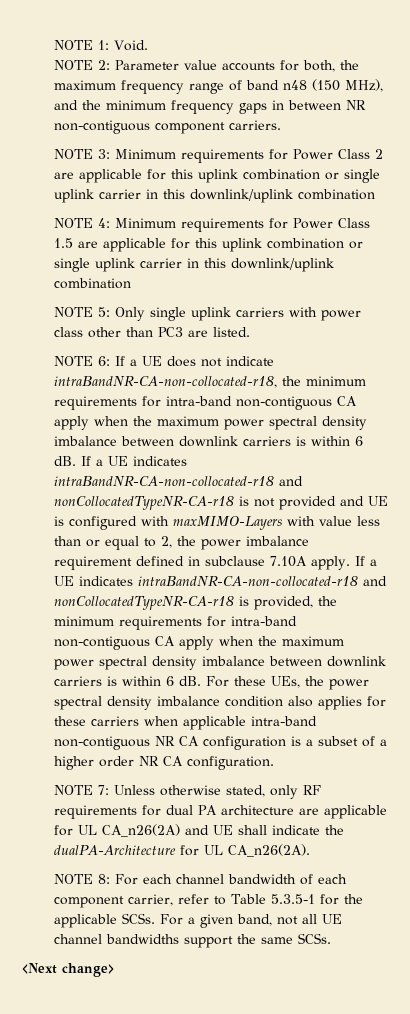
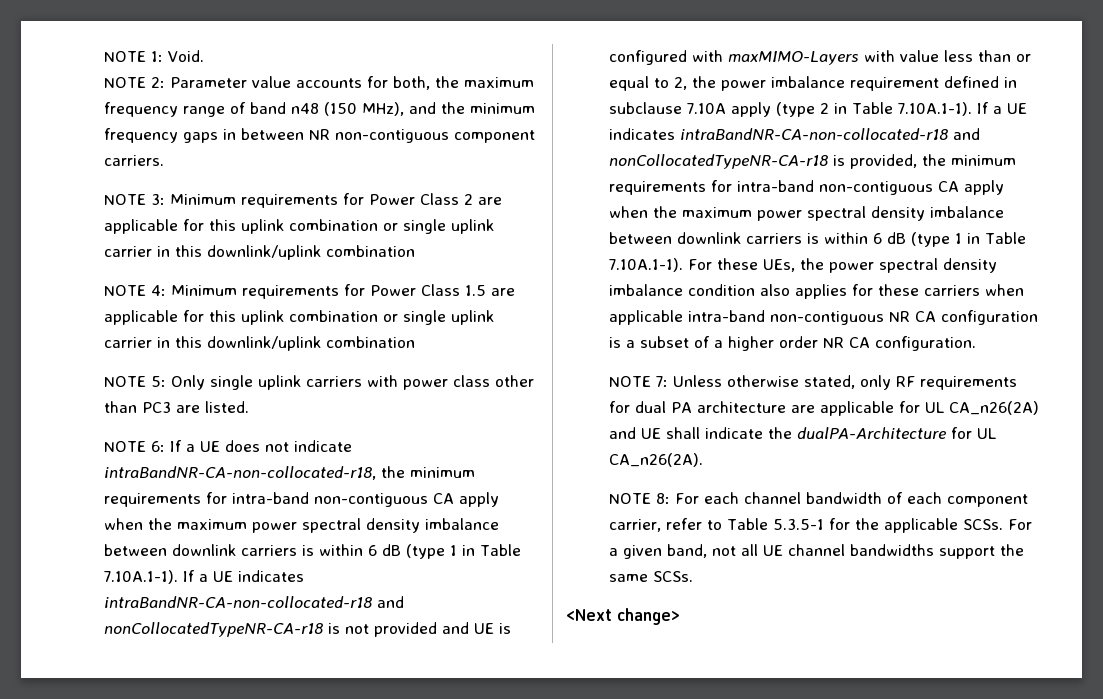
[54,456,77,466] dB. -> [381,544,521,559] [103,570,178,584] dB (type 1 in Table 7.10A.1-1).
[311,556,351,570] apply. -> [730,102,972,117] apply (type 2 in Table 7.10A.1-1).
[179,676,202,686] dB. -> [886,232,1026,247] [608,258,683,272] dB (type 1 in Table 7.10A.1-1).

